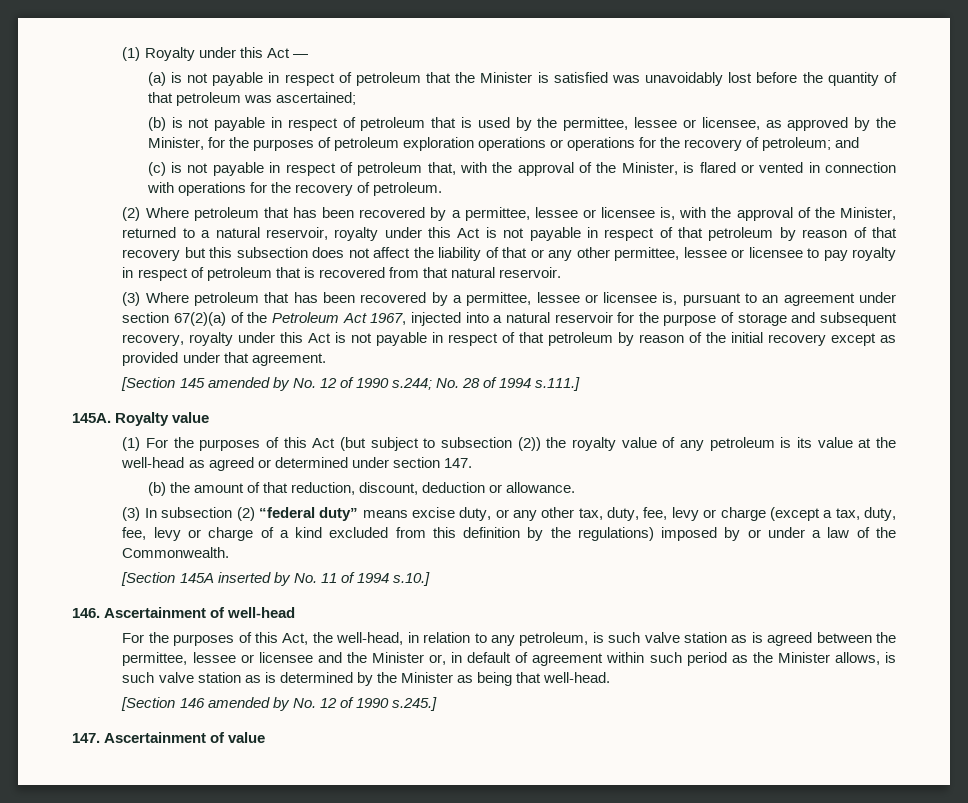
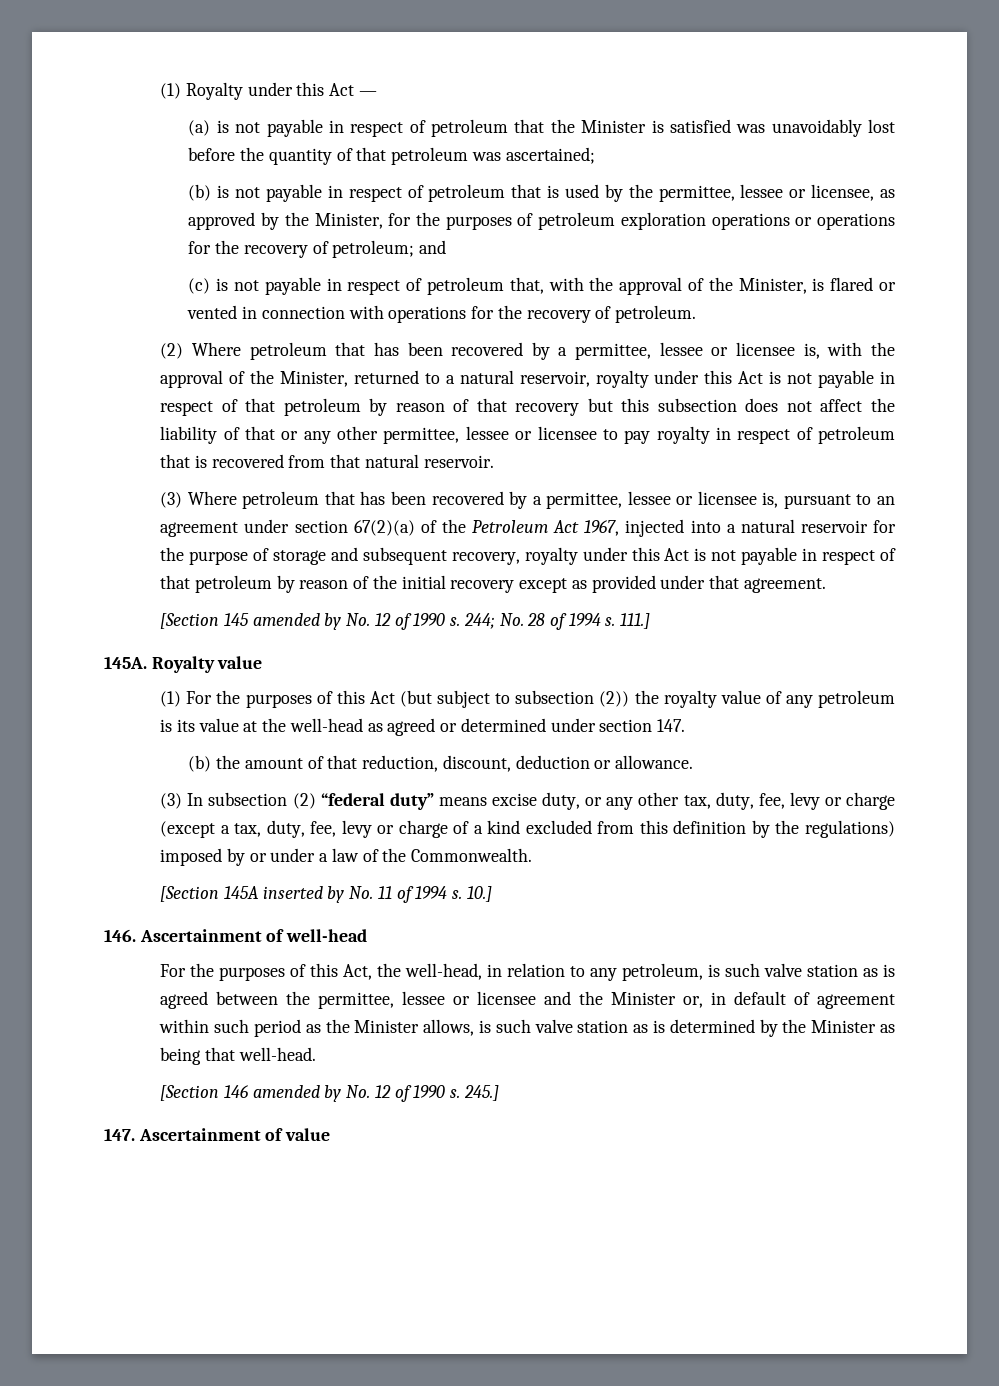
[391,378,432,390] s.244; -> [450,613,495,629] s. 244;
[535,377,581,391] s.111.] -> [605,613,651,629] s. 111.]
[392,572,430,586] s.10.] -> [452,886,492,902] s. 10.]
[391,697,437,711] s.245.] -> [450,1085,499,1101] s. 245.]

